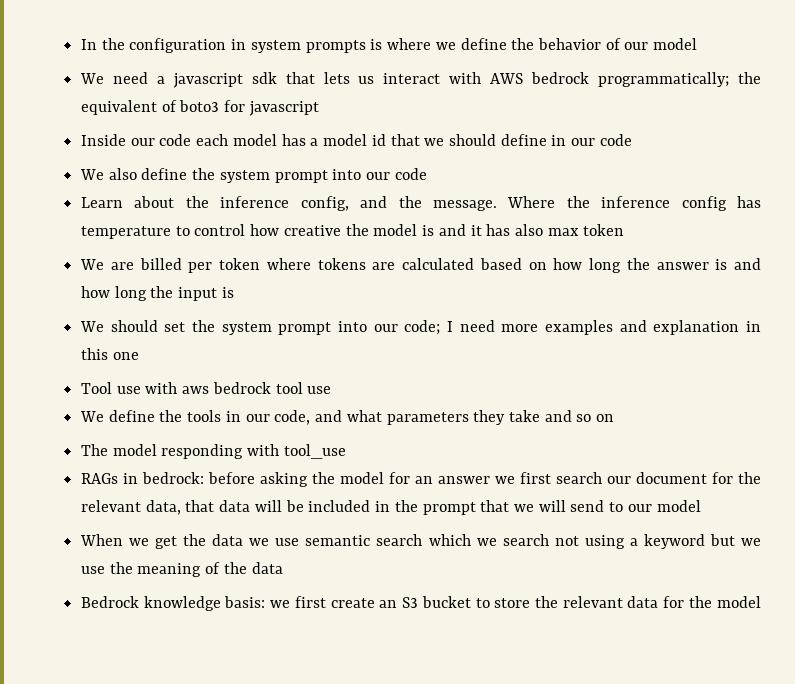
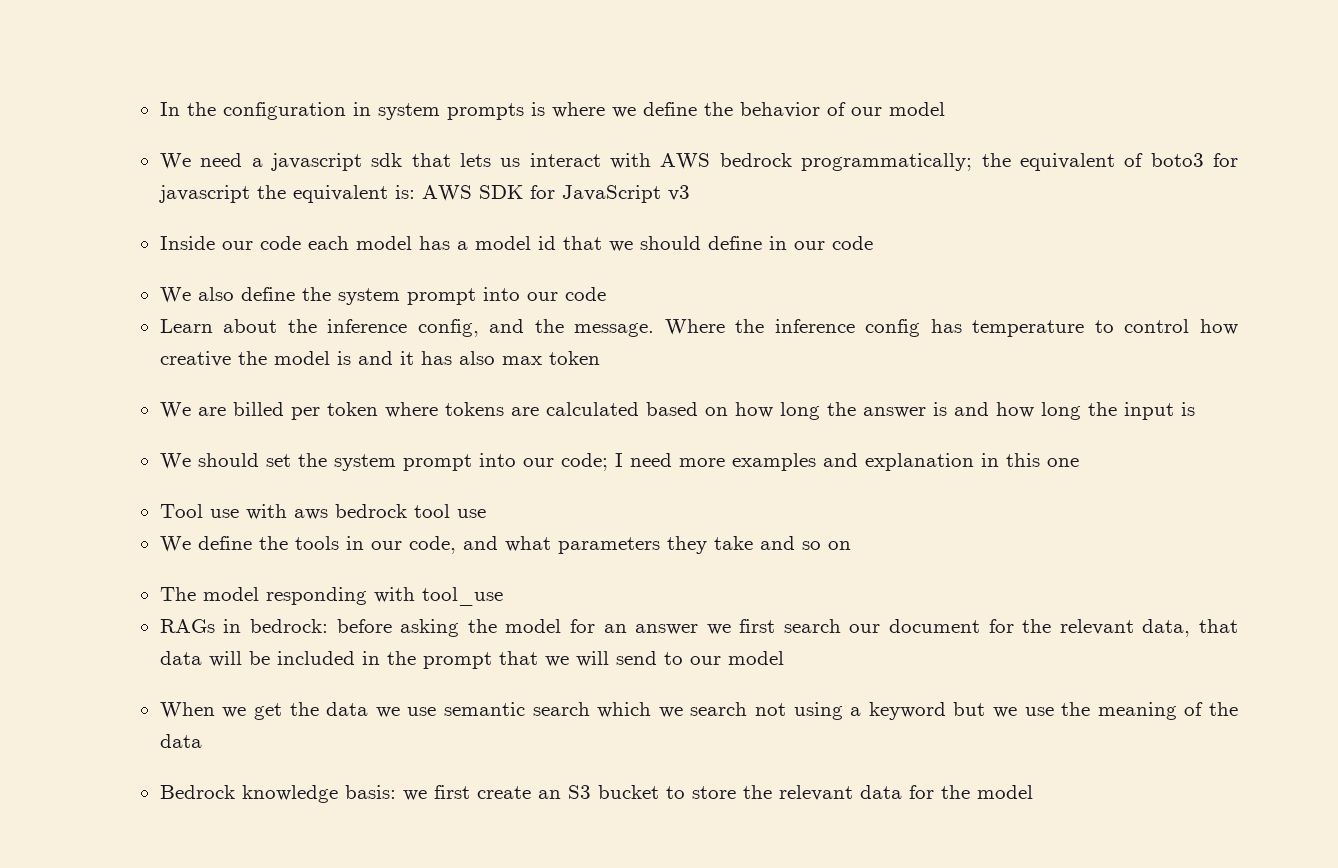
(319, 108) none -> [256,185,690,203] the equivalent is: AWS SDK for JavaScript v3

